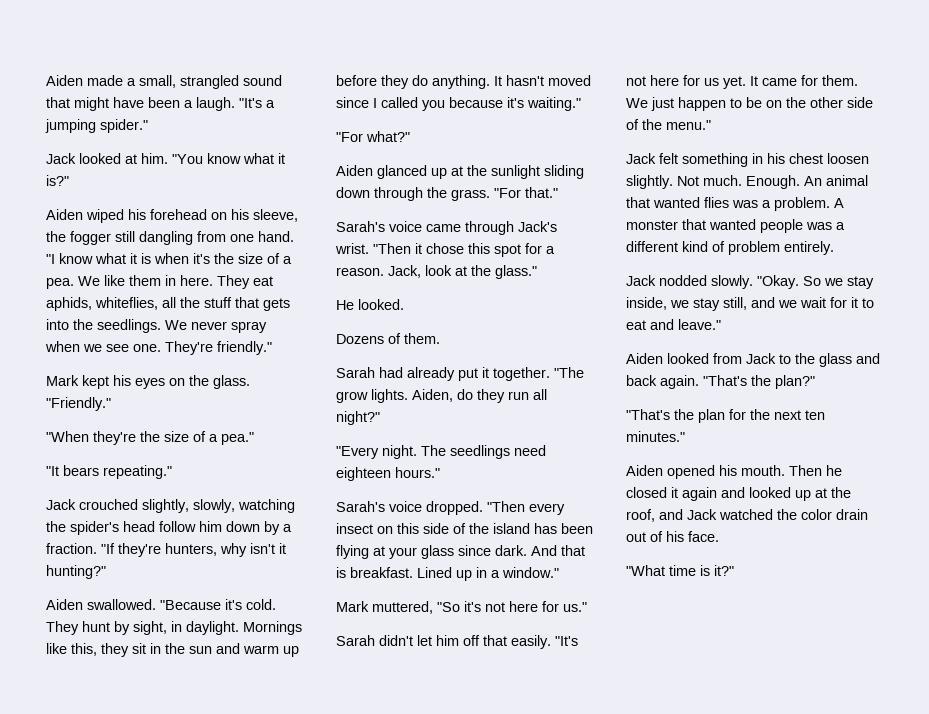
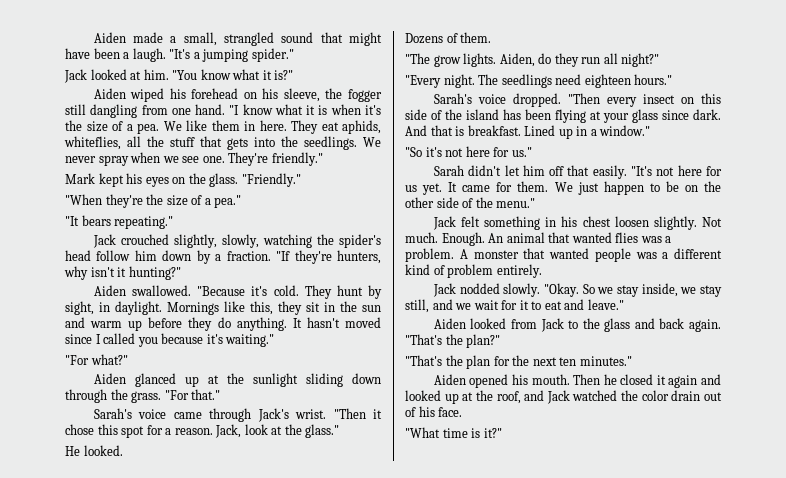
[336,367,550,381] Sarah had already put it together. -> (492, 37) none
[336,601,433,614] Mark muttered, -> (651, 130) none

